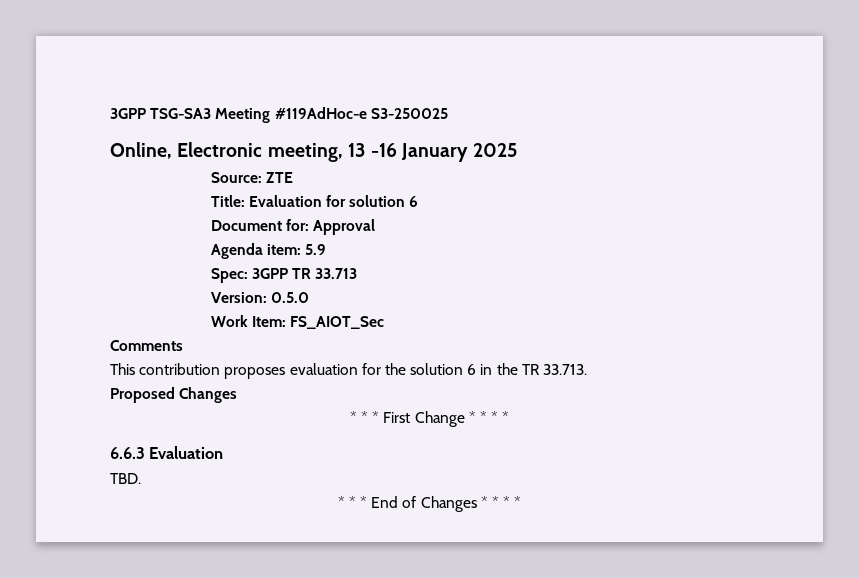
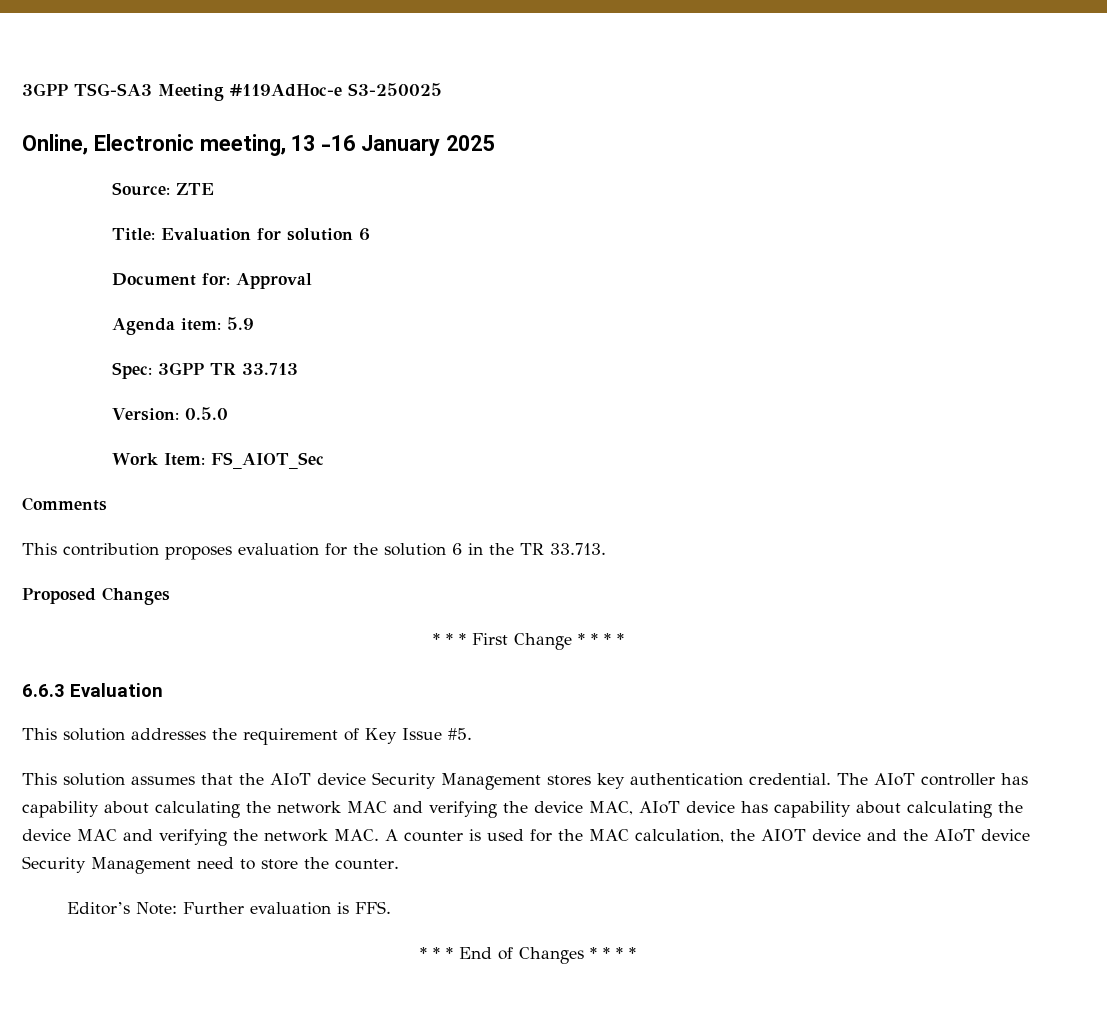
[110,473,141,484] TBD. -> [22,728,472,745] [22,772,1028,790] [22,801,1023,818] [22,829,1030,846] [22,856,399,874] [67,901,392,915] This solution addresses the requirement of Key Issue #5. // This solution assumes that the AIoT device Security Management stores key authentication credential. The AIoT controller has capability about calculating the network MAC and verifying the device MAC, AIoT device has capability about calculating the device MAC and verifying the network MAC. A counter is used for the MAC calculation, the AIOT device and the AIoT device Security Management need to store the counter. // Editor’s Note: Further evaluation is FFS.

